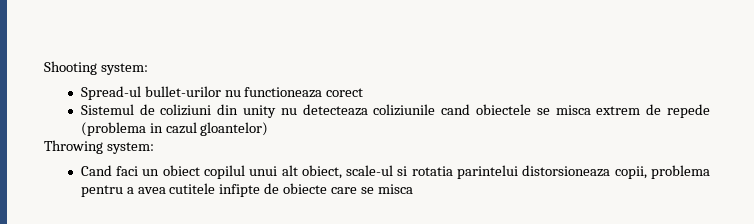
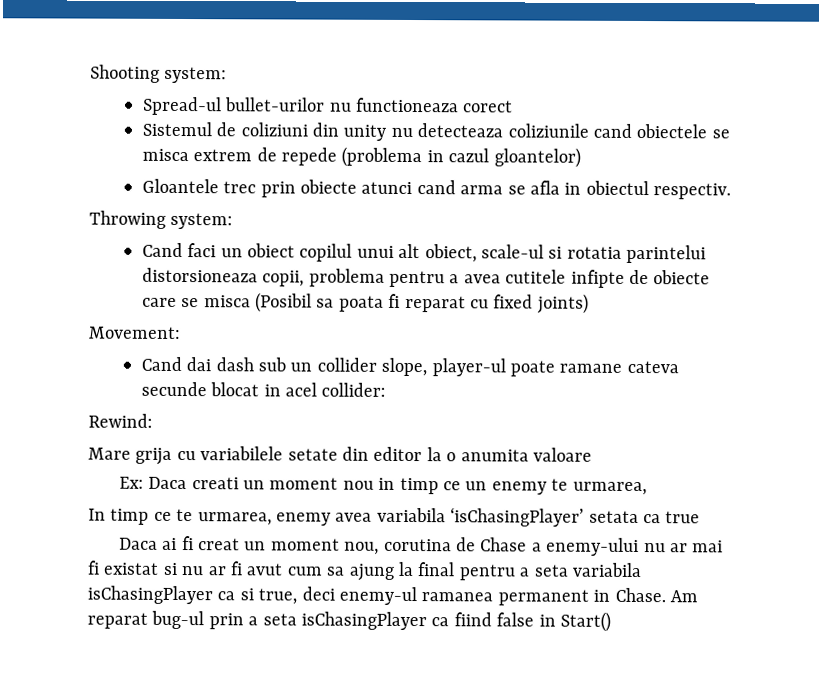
(269, 129) none -> [141,178,732,200] // Gloantele trec prin obiecte atunci cand arma se afla in obiectul respectiv.
(413, 189) none -> [255,292,589,314] [89,326,181,339] [140,356,679,377] [140,381,387,397] [88,413,153,428] [88,446,592,465] [118,476,647,496] [88,507,701,527] [118,536,724,557] [87,560,642,581] [87,585,698,606] [87,610,611,632] (Posibil sa poata fi reparat cu fixed joints) // Movement: // Cand dai dash sub un collider slope, player-ul poate ramane cateva secunde blocat in acel collider: // Rewind: // Mare grija cu variabilele setate din editor la o anumita valoare // Ex: Daca creati un moment nou in timp ce un enemy te urmarea, // In timp ce te urmarea, enemy avea variabila ‘isChasingPlayer’ setata ca true // Daca ai fi creat un moment nou, corutina de Chase a enemy-ului nu ar mai fi existat si nu ar fi avut cum sa ajung la final pentru a seta variabila isChasingPlayer ca si true, deci enemy-ul ramanea permanent in Chase. Am reparat bug-ul prin a seta isChasingPlayer ca fiind false in Start()

